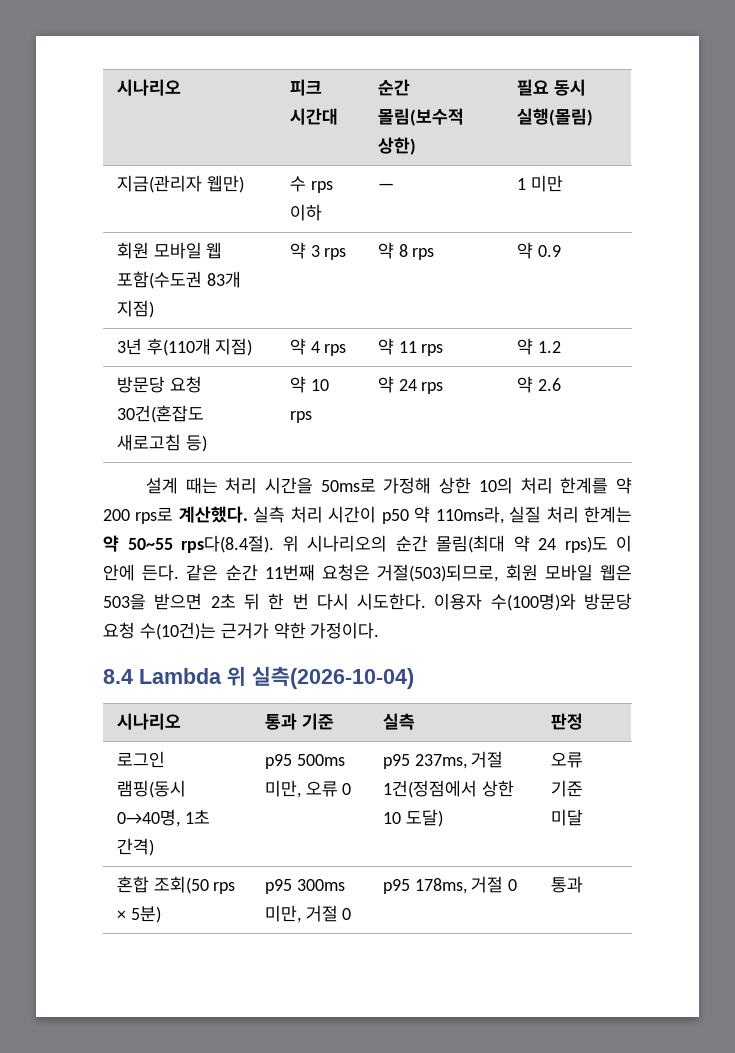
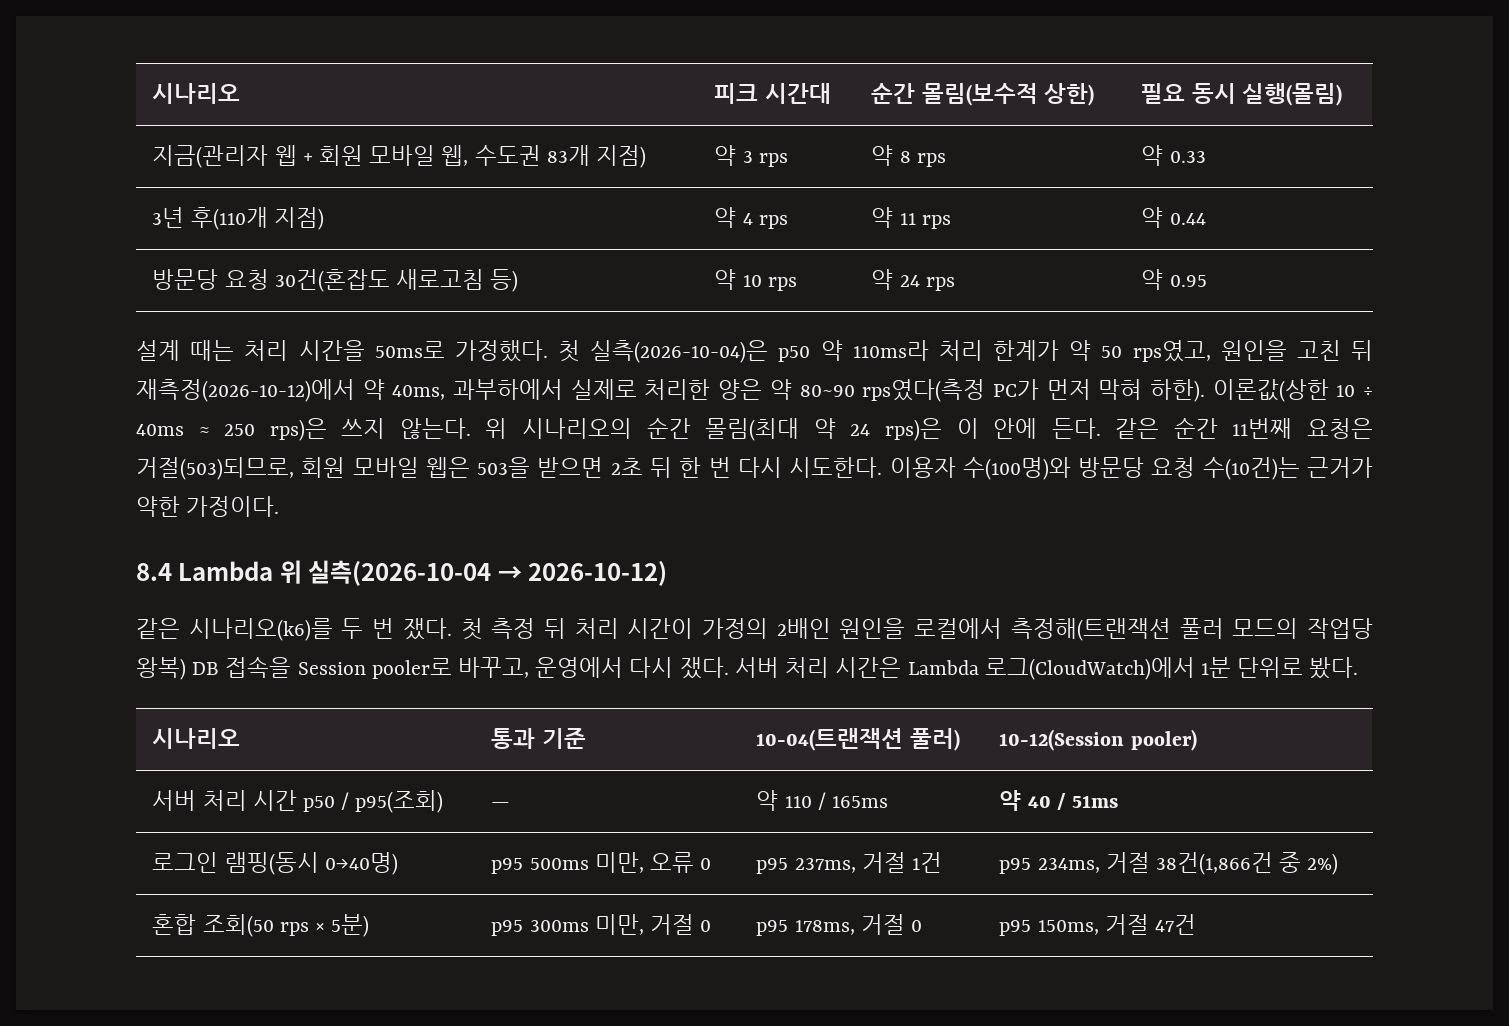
[206,175,244,193] [289,176,333,193] [289,204,322,221] [377,183,394,190] [516,175,563,192] [116,242,223,259] [116,271,202,289] 웹만) | 수 rps 이하 | — | 1 미만 // 회원 모바일 웹 포함(수도권 -> [274,145,541,166] 웹 + 회원 모바일 웹, 수도권
[537,245,561,257] 0.9 -> [1169,151,1206,163] 0.33
[537,341,561,353] 1.2 -> [1169,213,1206,225] 0.44
[537,378,561,391] 2.6 -> [1169,275,1207,287] 0.95
[383,477,632,494] [103,506,632,524] [103,535,274,553] 가정해 상한 10의 처리 한계를 약 200 rps로 계산했다. 실측 처리 시간이 p50 약 110ms라, 실질 처리 한계는 약 50~55 rps다(8.4절). -> [454,340,1373,363] [136,379,1373,402] [136,418,471,441] 가정했다. 첫 실측(2026-10-04)은 p50 약 110ms라 처리 한계가 약 50 rps였고, 원인을 고친 뒤 재측정(2026-10-12)에서 약 40ms, 과부하에서 실제로 처리한 양은 약 80~90 rps였다(측정 PC가 먼저 막혀 하한). 이론값(상한 10 ÷ 40ms ≈ 250 rps)은 쓰지 않는다.
[564,536,608,553] rps)도 -> [884,418,942,441] rps)은
[252,666,414,689] [116,713,181,730] [264,713,334,730] [382,713,415,730] [550,713,583,730] 실측(2026-10-04) // 시나리오 | 통과 기준 | 실측 | 판정 -> [308,560,668,586] [136,618,1374,641] [136,656,1359,680] [152,728,241,749] [491,728,586,749] [756,728,960,751] [999,729,1197,751] [152,790,444,813] [491,802,511,808] [756,790,889,811] [999,790,1119,811] 실측(2026-10-04 → 2026-10-12) // 같은 시나리오(k6)를 두 번 쟀다. 첫 측정 뒤 처리 시간이 가정의 2배인 원인을 로컬에서 측정해(트랜잭션 풀러 모드의 작업당 왕복) DB 접속을 Session pooler로 바꾸고, 운영에서 다시 쟀다. 서버 처리 시간은 Lambda 로그(CloudWatch)에서 1분 단위로 봤다. // 시나리오 | 통과 기준 | 10-04(트랜잭션 풀러) | 10-12(Session pooler) // 서버 처리 시간 p50 / p95(조회) | — | 약 110 / 165ms | 약 40 / 51ms
[116,809,210,827] [116,838,154,856] 0→40명, 1초 간격) -> [324,852,398,875] 0→40명)
[382,780,514,798] [382,809,443,827] [550,752,583,768] [550,780,583,797] [550,809,583,826] 1건(정점에서 상한 10 도달) | 오류 기준 미달 -> [912,852,943,873] [999,852,1339,875] 1건 | p95 234ms, 거절 38건(1,866건 중 2%)
[550,876,583,893] 통과 -> [999,914,1197,936] p95 150ms, 거절 47건

